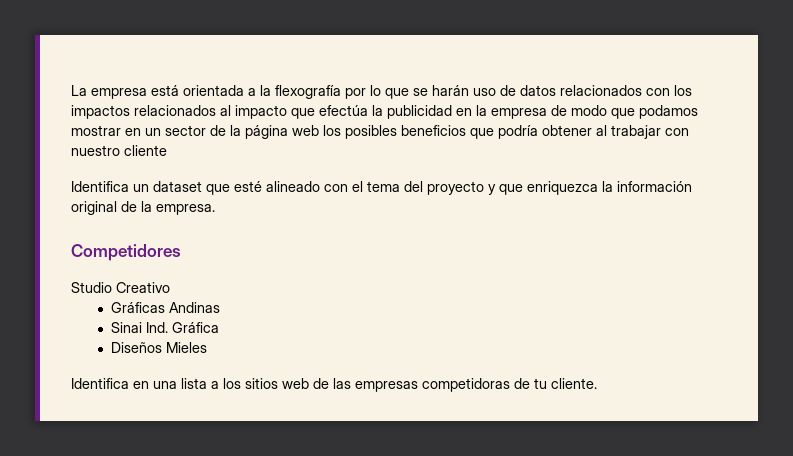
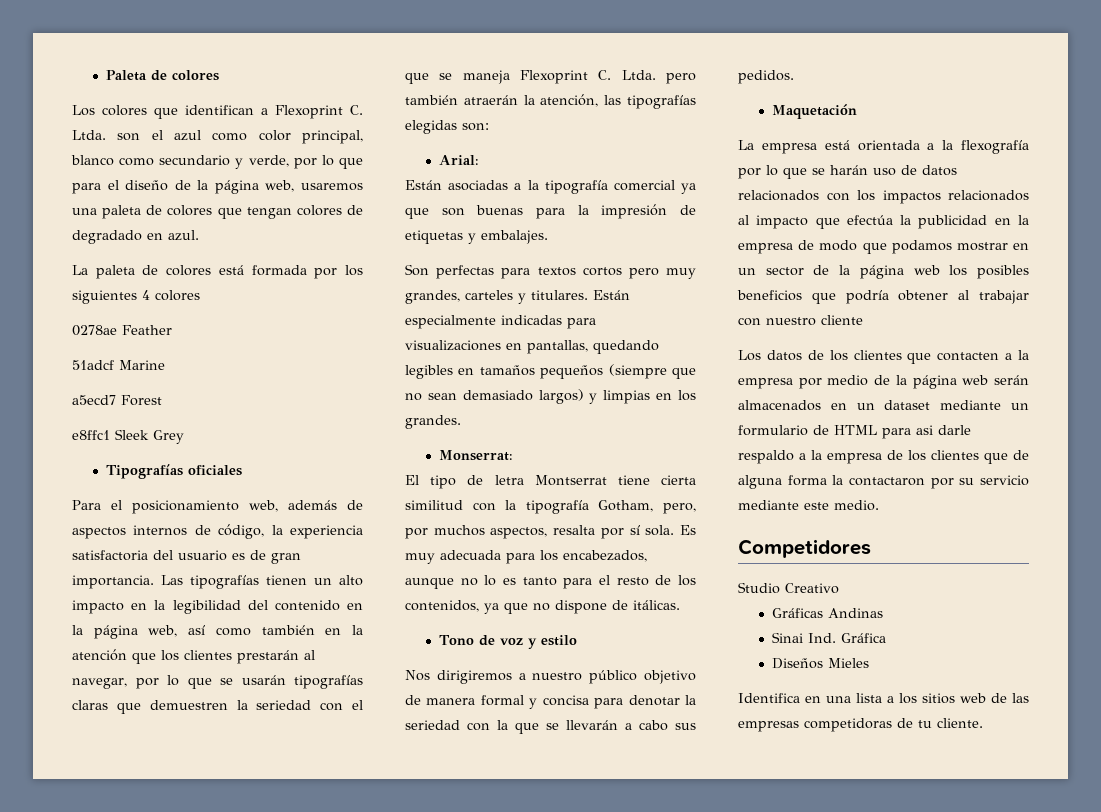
(71, 90) none -> [105,70,219,81] [72,105,363,119] [72,130,363,144] [71,155,363,169] [72,180,363,194] [72,205,363,219] [72,230,199,244] [72,265,364,279] [72,290,200,304] [72,325,172,336] [72,360,165,370] [72,395,162,406] [72,429,184,444] [105,464,242,479] [72,500,363,514] [72,524,363,539] [72,550,301,564] [72,575,363,589] [72,600,363,614] [72,625,364,639] [72,649,315,664] [72,675,363,689] [72,700,364,714] [405,70,696,84] [405,94,696,109] [405,120,489,134] [438,155,479,165] [405,180,696,194] [405,204,696,219] [405,230,548,244] [405,264,696,279] [405,290,630,304] [405,315,596,329] [405,340,659,354] [405,364,696,379] [405,389,696,404] [405,415,461,429] [438,450,513,461] [405,475,696,489] [405,500,696,514] [405,525,696,539] [405,550,647,564] [405,575,696,589] [405,600,680,614] [438,635,577,649] [405,670,696,684] [405,695,696,709] [405,720,696,734] [738,70,794,84] [771,104,857,119] Paleta de colores // Los colores que identifican a Flexoprint C. Ltda. son el azul como color principal, blanco como secundario y verde, por lo que para el diseño de la página web, usaremos una paleta de colores que tengan colores de degradado en azul. // La paleta de colores está formada por los siguientes 4 colores // 0278ae Feather // 51adcf Marine // a5ecd7 Forest // e8ffc1 Sleek Grey // Tipografías oficiales // Para el posicionamiento web, además de aspectos internos de código, la experiencia satisfactoria del usuario es de gran importancia. Las tipografías tienen un alto impacto en la legibilidad del contenido en la página web, así como también en la atención que los clientes prestarán al navegar, por lo que se usarán tipografías claras que demuestren la seriedad con el que se maneja Flexoprint C. Ltda. pero también atraerán la atención, las tipografías elegidas son: // Arial: // Están asociadas a la tipografía comercial ya que son buenas para la impresión de etiquetas y embalajes. // Son perfectas para textos cortos pero muy grandes, carteles y titulares. Están especialmente indicadas para visualizaciones en pantallas, quedando legibles en tamaños pequeños (siempre que no sean demasiado largos) y limpias en los grandes. // Monserrat: // El tipo de letra Montserrat tiene cierta similitud con la tipografía Gotham, pero, por muchos aspectos, resalta por sí sola. Es muy adecuada para los encabezados, aunque no lo es tanto para el resto de los contenidos, ya que no dispone de itálicas. // Tono de voz y estilo // Nos dirigiremos a nuestro público objetivo de manera formal y concisa para denotar la seriedad con la que se llevarán a cabo sus pedidos. // Maquetación //
[71,181,692,195] [71,201,215,215] Identifica un dataset que esté alineado con el tema del proyecto y que enriquezca la información original de la empresa. -> [738,350,1029,364] [738,375,1029,389] [738,400,1029,411] [738,425,971,439] [738,450,1029,464] [738,475,1029,489] [738,500,879,511] Los datos de los clientes que contacten a la empresa por medio de la página web serán almacenados en un dataset mediante un formulario de HTML para asi darle respaldo a la empresa de los clientes que de alguna forma la contactaron por su servicio mediante este medio.

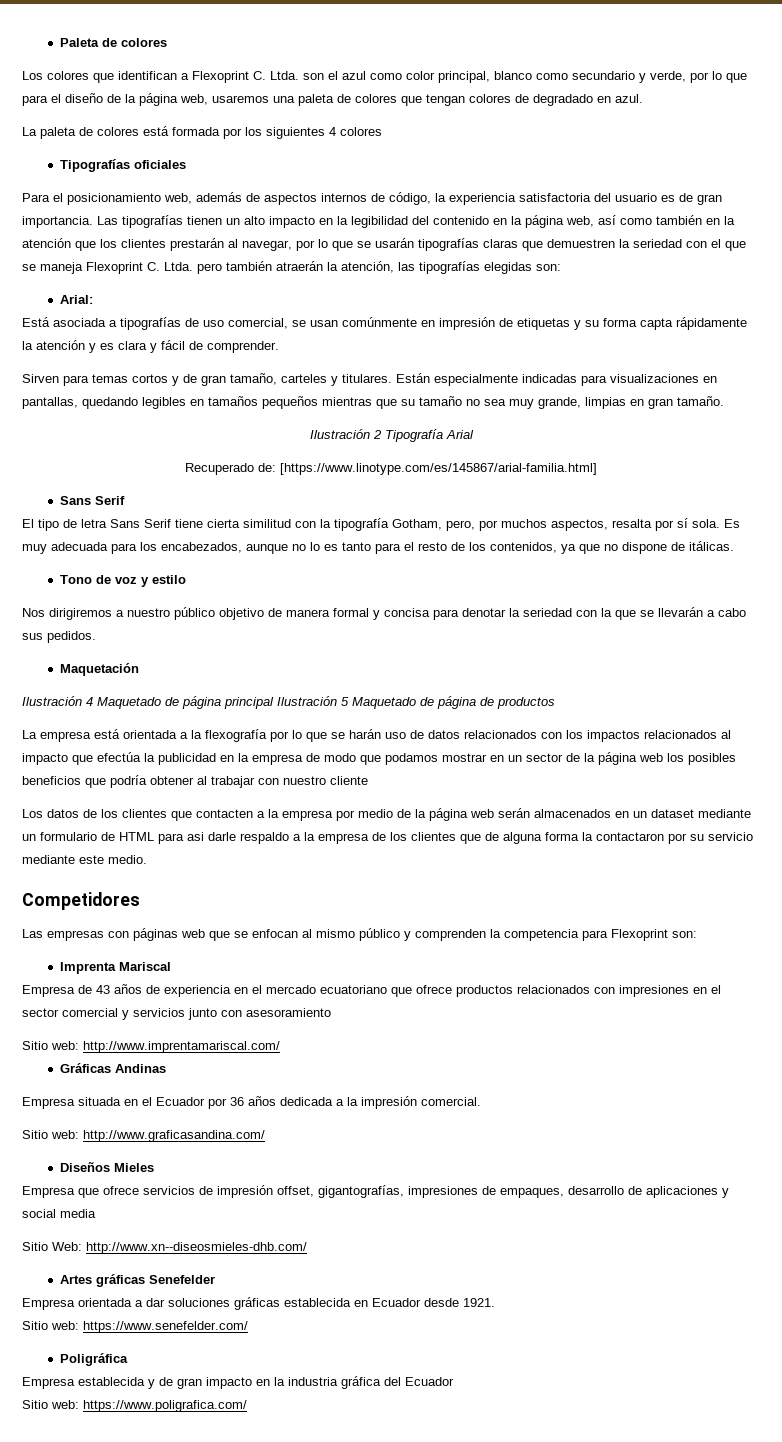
[72,325,172,336] [72,360,165,370] [72,395,162,406] [72,429,184,444] // 0278ae Feather // 51adcf Marine // a5ecd7 Forest // e8ffc1 Sleek Grey -> (382, 131) none
[405,180,696,194] [405,204,696,219] [405,230,548,244] [405,264,696,279] [405,290,460,304] Están asociadas a la tipografía comercial ya que son buenas para la impresión de etiquetas y embalajes. // Son perfectas para textos cortos pero muy grandes, -> [22,317,747,330] [22,340,279,353] [22,373,277,386] Está asociada a tipografías de uso comercial, se usan comúnmente en impresión de etiquetas y su forma capta rápidamente la atención y es clara y fácil de comprender. // Sirven para temas cortos y de gran tamaño,
[608,364,696,379] [405,389,696,404] [405,415,461,429] [438,450,513,461] (siempre que no sean demasiado largos) y limpias en los grandes. // Monserrat: -> [322,396,724,409] [309,429,474,442] [185,463,597,475] [59,496,125,505] mientras que su tamaño no sea muy grande, limpias en gran tamaño. // Ilustración 2 Tipografía Arial // Recuperado de: [https://www.linotype.com/es/145867/arial-familia.html] // Sans Serif
[534,475,607,486] Montserrat -> [110,519,171,528] Sans Serif
(857, 111) none -> [22,696,555,709] // Ilustración 4 Maquetado de página principal Ilustración 5 Maquetado de página de productos
[738,582,839,594] [771,608,883,618] [771,632,886,643] [771,658,869,669] [738,693,1029,704] [738,718,983,732] Studio Creativo // Gráficas Andinas // Sinai Ind. Gráfica // Diseños Mieles // Identifica en una lista a los sitios web de las empresas competidoras de tu cliente. -> [22,928,697,941] [59,962,171,974] [22,984,721,997] [22,1008,331,1020] [22,1041,280,1053] [59,1063,166,1073] [22,1096,481,1109] [22,1130,265,1142] [59,1162,154,1172] [22,1185,729,1198] [22,1209,96,1218] [22,1242,307,1254] [59,1274,215,1287] [22,1297,495,1310] [22,1321,248,1333] [59,1353,128,1366] [22,1376,454,1389] [22,1400,247,1412] Las empresas con páginas web que se enfocan al mismo público y comprenden la competencia para Flexoprint son: // Imprenta Mariscal // Empresa de 43 años de experiencia en el mercado ecuatoriano que ofrece productos relacionados con impresiones en el sector comercial y servicios junto con asesoramiento // Sitio web: http://www.imprentamariscal.com/ // Gráficas Andinas // Empresa situada en el Ecuador por 36 años dedicada a la impresión comercial. // Sitio web: http://www.graficasandina.com/ // Diseños Mieles // Empresa que ofrece servicios de impresión offset, gigantografías, impresiones de empaques, desarrollo de aplicaciones y social media // Sitio Web: http://www.xn--diseosmieles-dhb.com/ // Artes gráficas Senefelder // Empresa orientada a dar soluciones gráficas establecida en Ecuador desde 1921. // Sitio web: https://www.senefelder.com/ // Poligráfica // Empresa establecida y de gran impacto en la industria gráfica del Ecuador // Sitio web: https://www.poligrafica.com/

